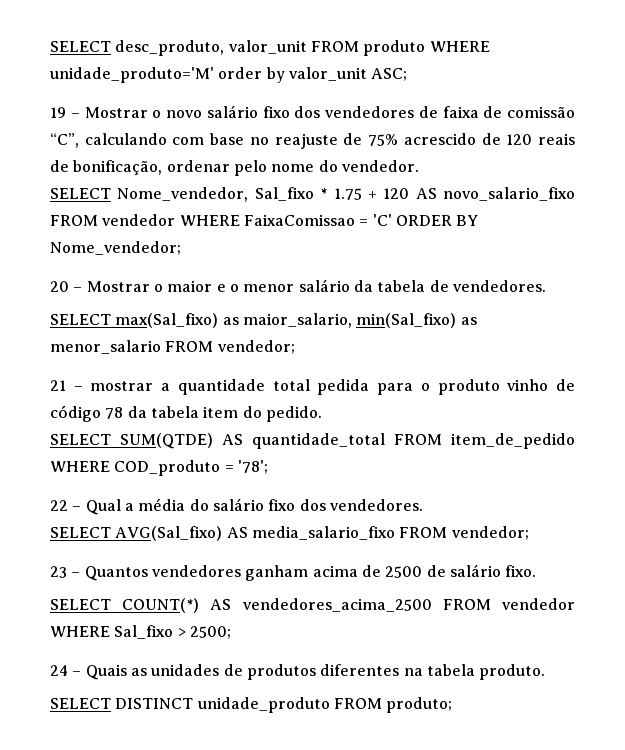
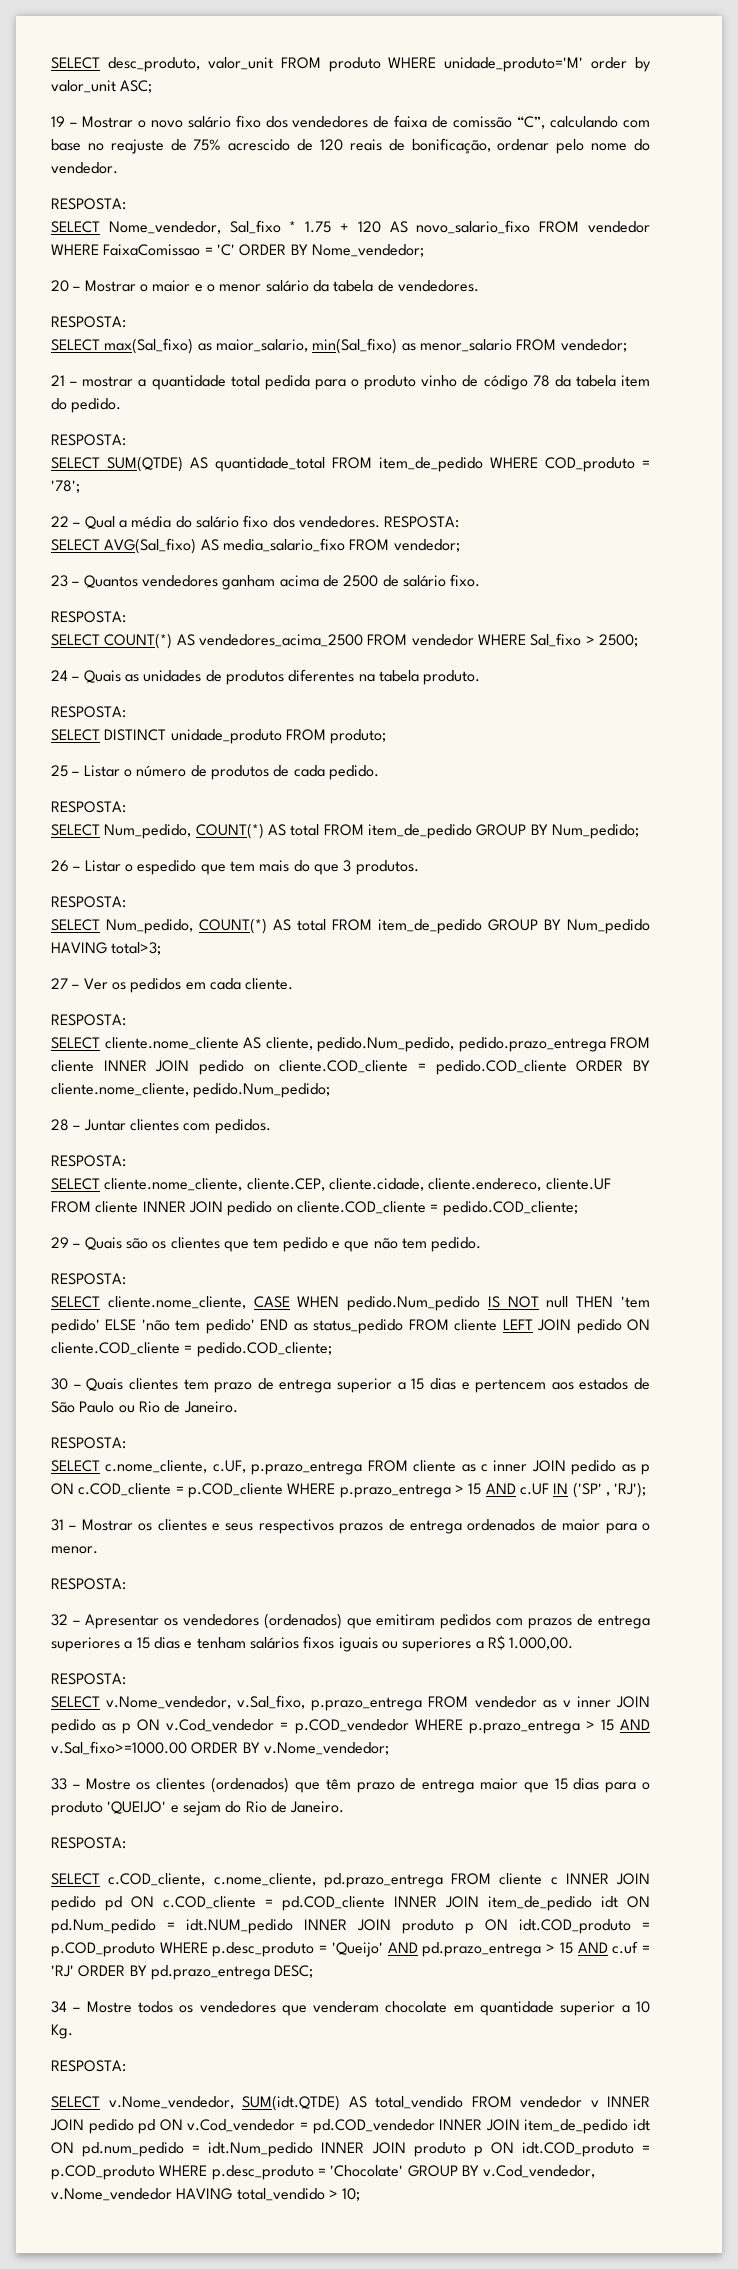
(419, 166) none -> [51,198,126,210] // RESPOSTA:
(546, 286) none -> [51,316,126,328] // RESPOSTA:
(322, 414) none -> [51,434,126,446] // RESPOSTA:
(423, 505) none -> [384,516,460,528] RESPOSTA:
(537, 571) none -> [51,611,126,623] // RESPOSTA:
(546, 672) none -> [51,706,126,718] // RESPOSTA:
(453, 705) none -> [51,765,379,780] [51,801,126,813] [51,823,639,839] [51,860,419,875] [51,896,126,908] [51,918,650,934] [51,942,162,955] [51,978,294,993] [51,1014,126,1026] [51,1037,650,1052] [51,1060,650,1075] [51,1083,331,1098] [51,1119,271,1134] [51,1155,126,1167] [51,1178,611,1191] [51,1201,578,1216] [51,1237,482,1252] [51,1273,126,1285] [51,1296,650,1311] [51,1319,650,1334] [51,1342,332,1357] [51,1378,650,1393] [51,1401,238,1413] [51,1437,126,1449] [51,1460,650,1475] [51,1482,647,1498] [51,1519,650,1534] [51,1546,98,1554] [51,1578,126,1590] [51,1613,650,1629] [51,1635,574,1652] [51,1673,126,1685] [51,1695,650,1711] [51,1719,651,1734] [51,1741,389,1755] [51,1777,650,1793] [51,1801,345,1816] [51,1837,126,1849] [51,1873,650,1888] [51,1896,650,1911] [51,1919,650,1934] [51,1941,651,1957] [51,1965,314,1980] [51,2001,650,2016] [51,2024,73,2039] [51,2060,126,2072] [51,2095,650,2111] [50,2119,651,2134] [51,2142,651,2157] [51,2165,596,2180] [51,2188,361,2201] // 25 – Listar o número de produtos de cada pedido. // RESPOSTA: // SELECT Num_pedido, COUNT(*) AS total FROM item_de_pedido GROUP BY Num_pedido; // 26 – Listar o espedido que tem mais do que 3 produtos. // RESPOSTA: // SELECT Num_pedido, COUNT(*) AS total FROM item_de_pedido GROUP BY Num_pedido HAVING total>3; // 27 – Ver os pedidos em cada cliente. // RESPOSTA: // SELECT cliente.nome_cliente AS cliente, pedido.Num_pedido, pedido.prazo_entrega FROM cliente INNER JOIN pedido on cliente.COD_cliente = pedido.COD_cliente ORDER BY cliente.nome_cliente, pedido.Num_pedido; // 28 – Juntar clientes com pedidos. // RESPOSTA: // SELECT cliente.nome_cliente, cliente.CEP, cliente.cidade, cliente.endereco, cliente.UF FROM cliente INNER JOIN pedido on cliente.COD_cliente = pedido.COD_cliente; // 29 – Quais são os clientes que tem pedido e que não tem pedido. // RESPOSTA: // SELECT cliente.nome_cliente, CASE WHEN pedido.Num_pedido IS NOT null THEN 'tem pedido' ELSE 'não tem pedido' END as status_pedido FROM cliente LEFT JOIN pedido ON cliente.COD_cliente = pedido.COD_cliente; // 30 – Quais clientes tem prazo de entrega superior a 15 dias e pertencem aos estados de São Paulo ou Rio de Janeiro. // RESPOSTA: // SELECT c.nome_cliente, c.UF, p.prazo_entrega FROM cliente as c inner JOIN pedido as p ON c.COD_cliente = p.COD_cliente WHERE p.prazo_entrega > 15 AND c.UF IN ('SP' , 'RJ'); // 31 – Mostrar os clientes e seus respectivos prazos de entrega ordenados de maior para o menor. // RESPOSTA: // 32 – Apresentar os vendedores (ordenados) que emitiram pedidos com prazos de entrega superiores a 15 dias e tenham salários fixos iguais ou superiores a R$ 1.000,00. // RESPOSTA: // SELECT v.Nome_vendedor, v.Sal_fixo, p.prazo_entrega FROM vendedor as v inner JOIN pedido as p ON v.Cod_vendedor = p.COD_vendedor WHERE p.prazo_entrega > 15 AND v.Sal_fixo>=1000.00 ORDER BY v.Nome_vendedor; // 33 – Mostre os clientes (ordenados) que têm prazo de entrega maior que 15 dias para o produto 'QUEIJO' e sejam do Rio de Janeiro. // RESPOSTA: // SELECT c.COD_cliente, c.nome_cliente, pd.prazo_entrega FROM cliente c INNER JOIN pedido pd ON c.COD_cliente = pd.COD_cliente INNER JOIN item_de_pedido idt ON pd.Num_pedido = idt.NUM_pedido INNER JOIN produto p ON idt.COD_produto = p.COD_produto WHERE p.desc_produto = 'Queijo' AND pd.prazo_entrega > 15 AND c.uf = 'RJ' ORDER BY pd.prazo_entrega DESC; // 34 – Mostre todos os vendedores que venderam chocolate em quantidade superior a 10 Kg. // RESPOSTA: // SELECT v.Nome_vendedor, SUM(idt.QTDE) AS total_vendido FROM vendedor v INNER JOIN pedido pd ON v.Cod_vendedor = pd.COD_vendedor INNER JOIN item_de_pedido idt ON pd.num_pedido = idt.Num_pedido INNER JOIN produto p ON idt.COD_produto = p.COD_produto WHERE p.desc_produto = 'Chocolate' GROUP BY v.Cod_vendedor, v.Nome_vendedor HAVING total_vendido > 10;

